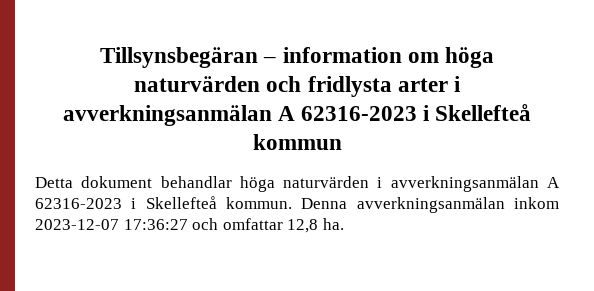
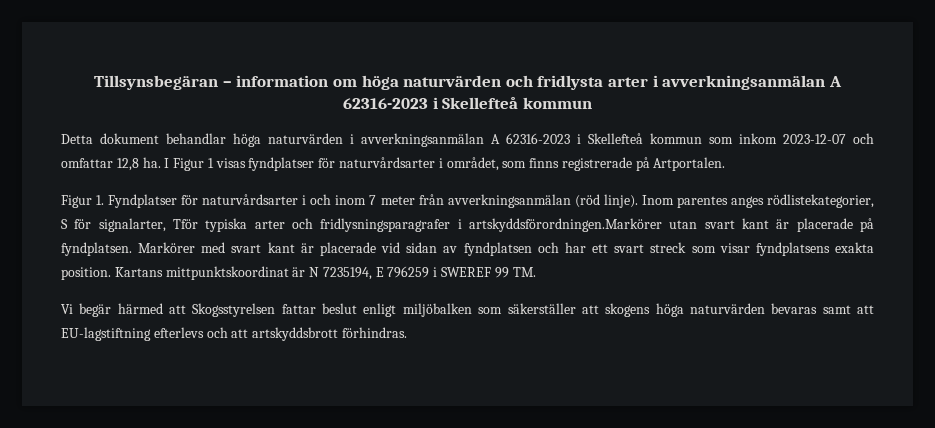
[226,197,505,213] kommun. Denna avverkningsanmälan -> [650,133,733,144] kommun som
[123,219,188,230] 17:36:27 -> (846, 139) none
(344, 224) none -> [164,157,726,171] [61,194,874,208] [61,218,875,232] [61,242,874,256] [61,266,536,280] [61,303,875,317] [61,327,407,341] I Figur 1 visas fyndplatser för naturvårdsarter i området, som finns registrerade på Artportalen. // Figur 1. Fyndplatser för naturvårdsarter i och inom 7 meter från avverkningsanmälan (röd linje). Inom parentes anges rödlistekategorier, S för signalarter, Tför typiska arter och fridlysningsparagrafer i artskyddsförordningen.Markörer utan svart kant är placerade på fyndplatsen. Markörer med svart kant är placerade vid sidan av fyndplatsen och har ett svart streck som visar fyndplatsens exakta position. Kartans mittpunktskoordinat är N 7235194, E 796259 i SWEREF 99 TM. // Vi begär härmed att Skogsstyrelsen fattar beslut enligt miljöbalken som säkerställer att skogens höga naturvärden bevaras samt att EU-lagstiftning efterlevs och att artskyddsbrott förhindras.

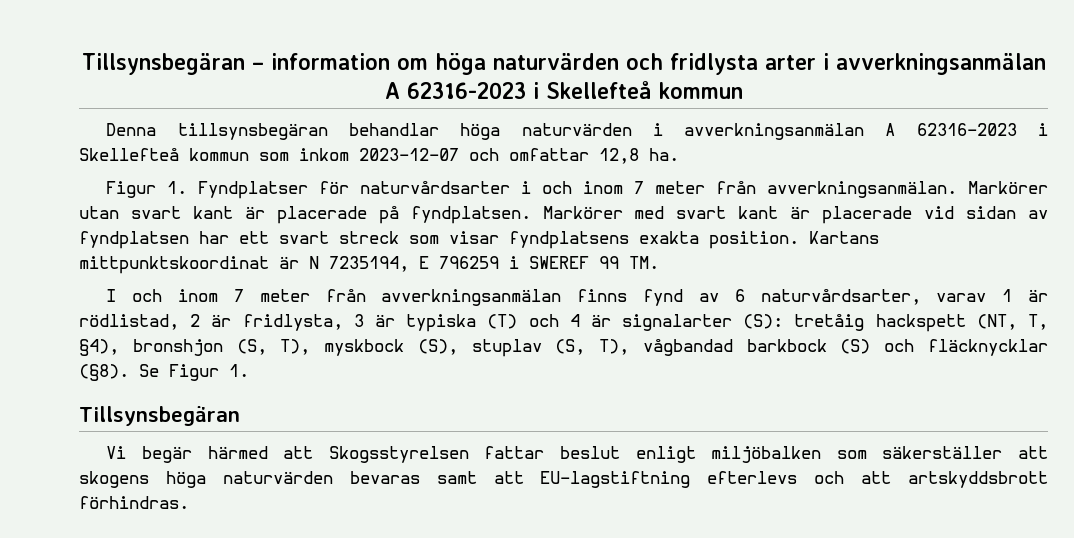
[61,133,159,144] Detta dokument -> [106,123,328,140] Denna tillsynsbegäran
[164,157,726,171] I Figur 1 visas fyndplatser för naturvårdsarter i området, som finns registrerade på Artportalen. -> (679, 154) none
[447,194,874,208] [61,218,662,232] avverkningsanmälan (röd linje). Inom parentes anges rödlistekategorier, S för signalarter, Tför typiska arter och fridlysningsparagrafer i artskyddsförordningen.Markörer -> [767,181,1048,198] avverkningsanmälan. Markörer
[537,242,559,253] och -> (189, 240) none
(536, 272) none -> [106,289,1048,306] [79,314,1048,332] [79,339,1048,357] [79,364,249,381] [79,406,240,426] // I och inom 7 meter från avverkningsanmälan finns fynd av 6 naturvårdsarter, varav 1 är rödlistad, 2 är fridlysta, 3 är typiska (T) och 4 är signalarter (S): tretåig hackspett (NT, T, §4), bronshjon (S, T), myskbock (S), stuplav (S, T), vågbandad barkbock (S) och fläcknycklar (§8). Se Figur 1. // Tillsynsbegäran

